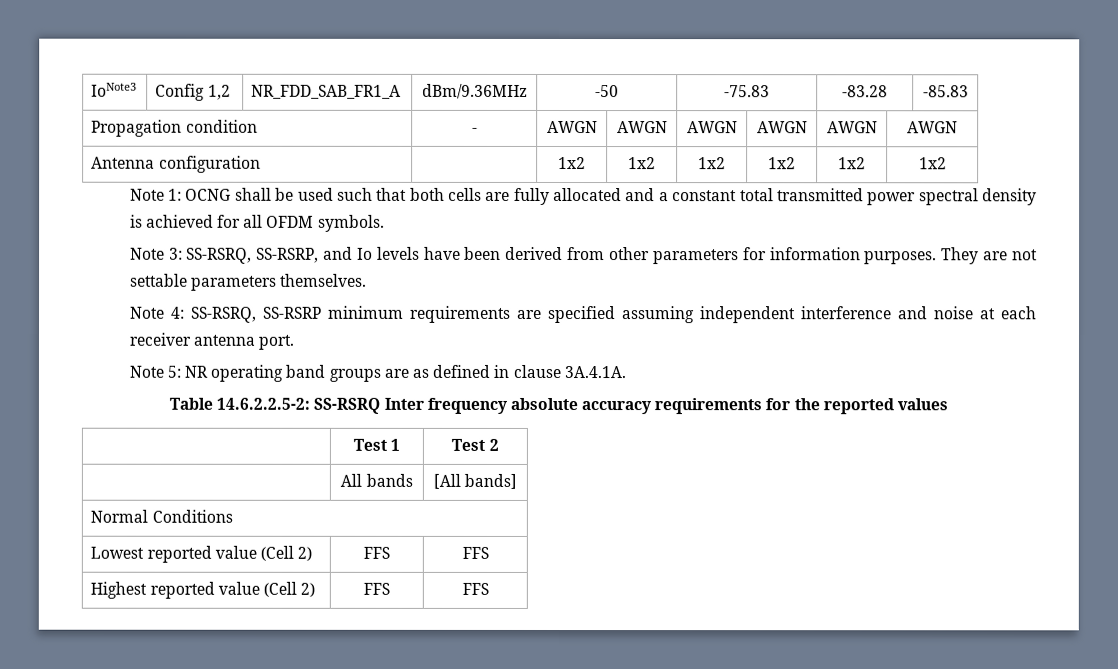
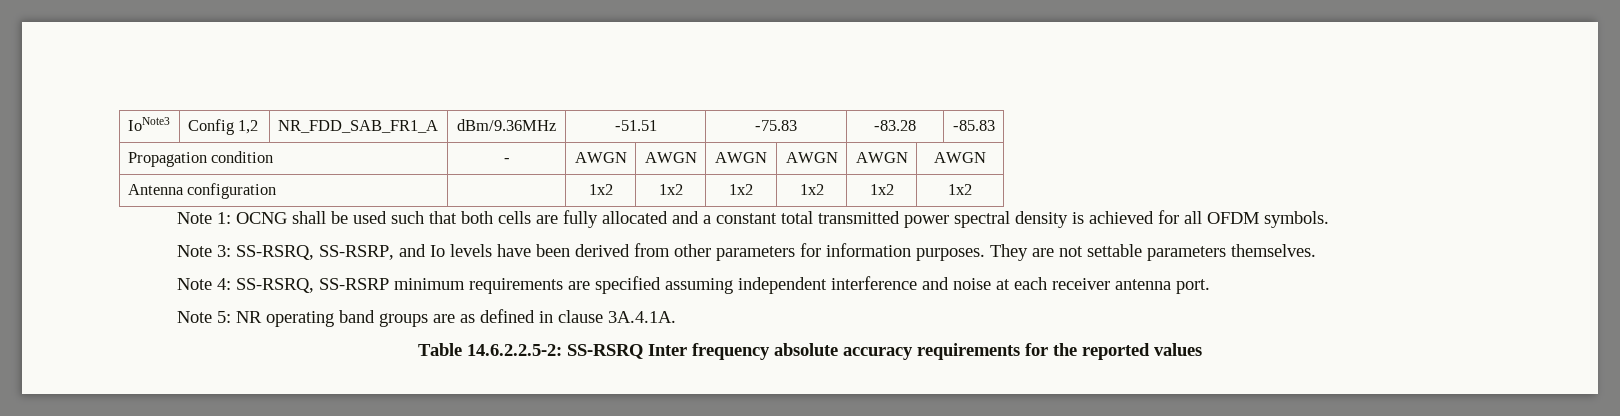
[595,85,619,98] -50 -> [614,120,657,131] -51.51
[352,438,401,451] [451,438,499,451] [340,473,413,487] [432,473,518,489] [90,509,233,523] [90,545,313,563] [363,546,390,559] [461,546,489,559] [90,581,316,599] [363,582,390,595] [461,582,489,595] // | Test 1 | Test 2 // | All bands | [All bands] // Normal Conditions // Lowest reported value (Cell 2) | FFS | FFS // Highest reported value (Cell 2) | FFS | FFS -> (1202, 349) none

